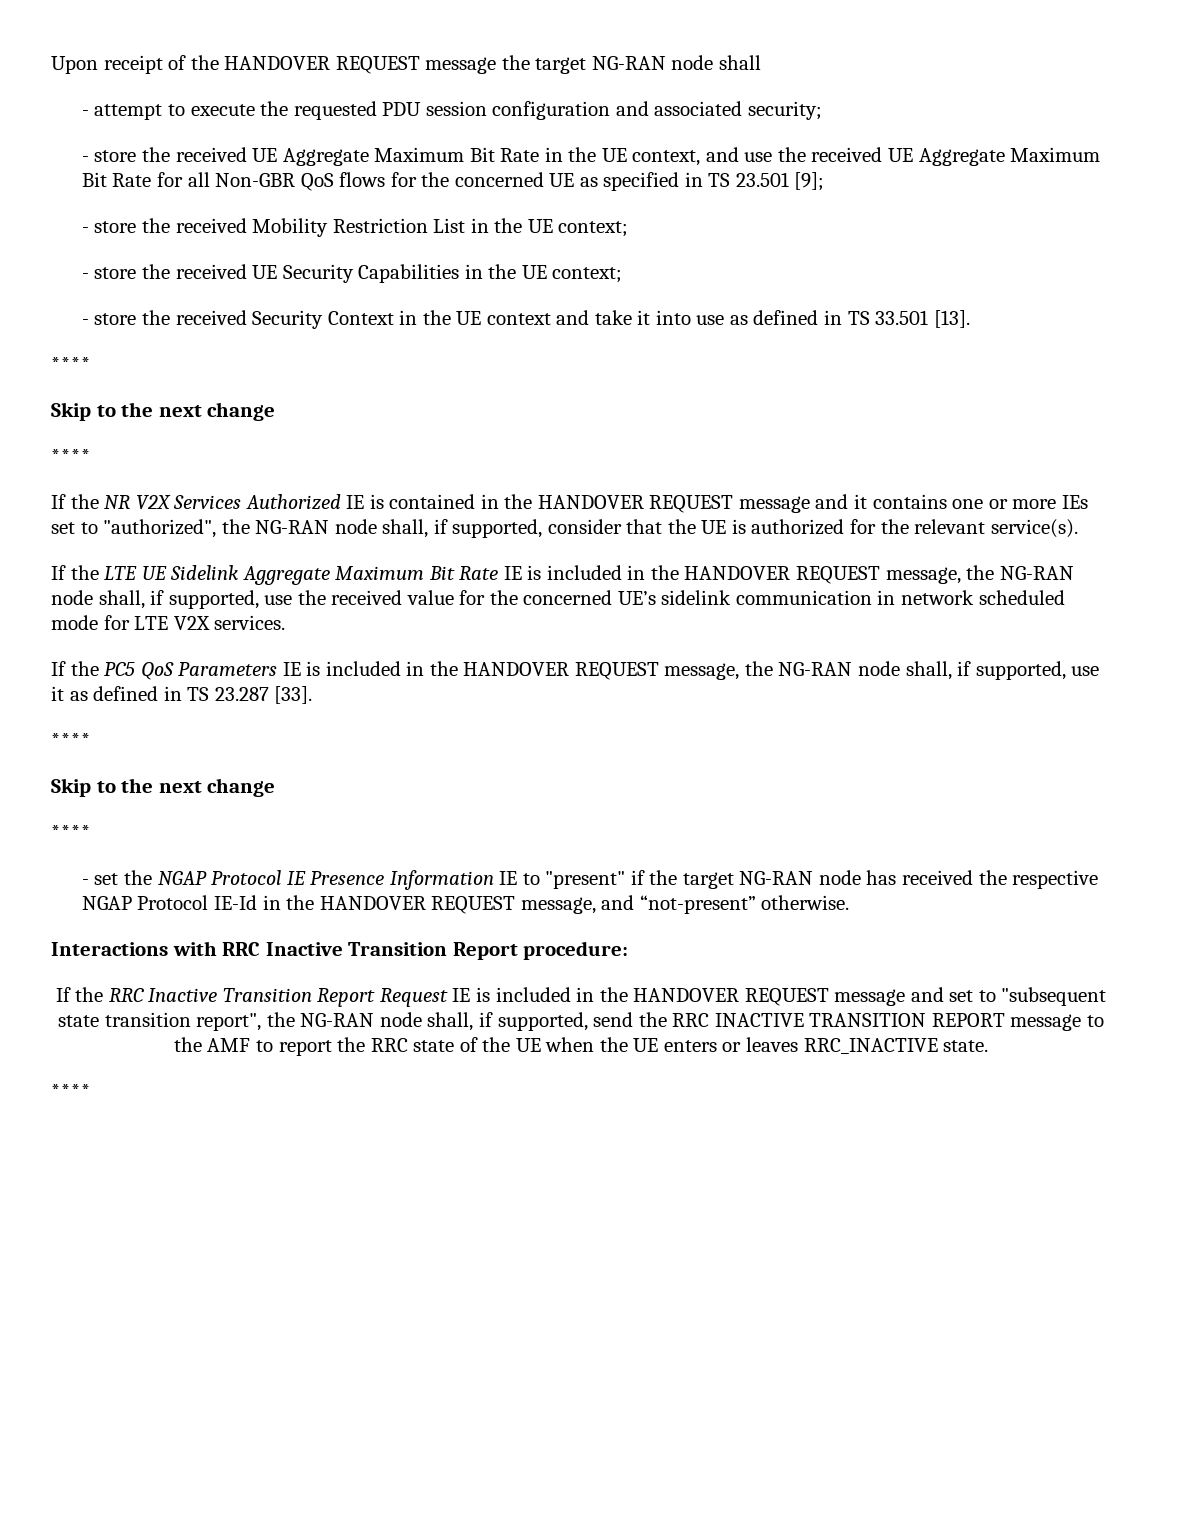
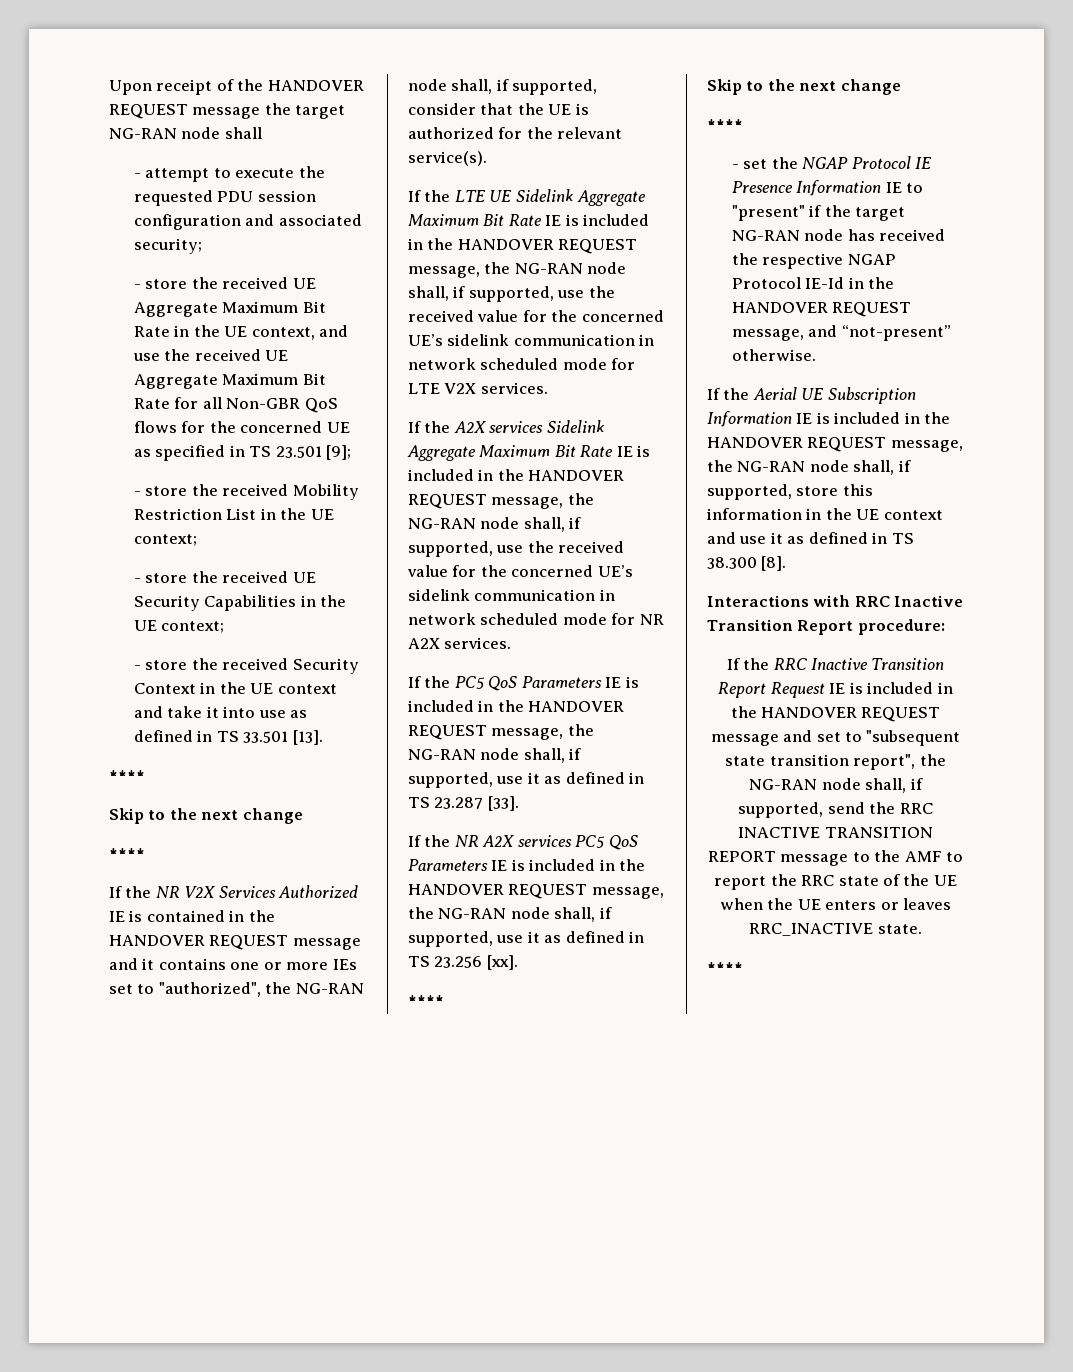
(286, 622) none -> [408,420,605,433] [407,445,651,461] [408,469,625,481] [408,493,594,509] [408,517,582,532] [408,541,625,557] [407,565,633,577] [408,589,615,601] [408,613,664,625] [408,637,512,649] // If the A2X services Sidelink Aggregate Maximum Bit Rate IE is included in the HANDOVER REQUEST message, the NG-RAN node shall, if supported, use the received value for the concerned UE’s sidelink communication in network scheduled mode for NR A2X services.
(313, 695) none -> [408,835,638,850] [408,859,646,871] [408,884,664,899] [408,907,612,922] [408,931,645,947] [408,955,518,970] // If the NR A2X services PC5 QoS Parameters IE is included in the HANDOVER REQUEST message, the NG-RAN node shall, if supported, use it as defined in TS 23.256 [xx].
(850, 902) none -> [707,387,916,404] [707,411,951,427] [707,437,963,452] [707,460,911,475] [707,484,873,500] [707,508,943,520] [707,532,914,544] [707,556,787,571] // If the Aerial UE Subscription Information IE is included in the HANDOVER REQUEST message, the NG-RAN node shall, if supported, store this information in the UE context and use it as defined in TS 38.300 [8].

